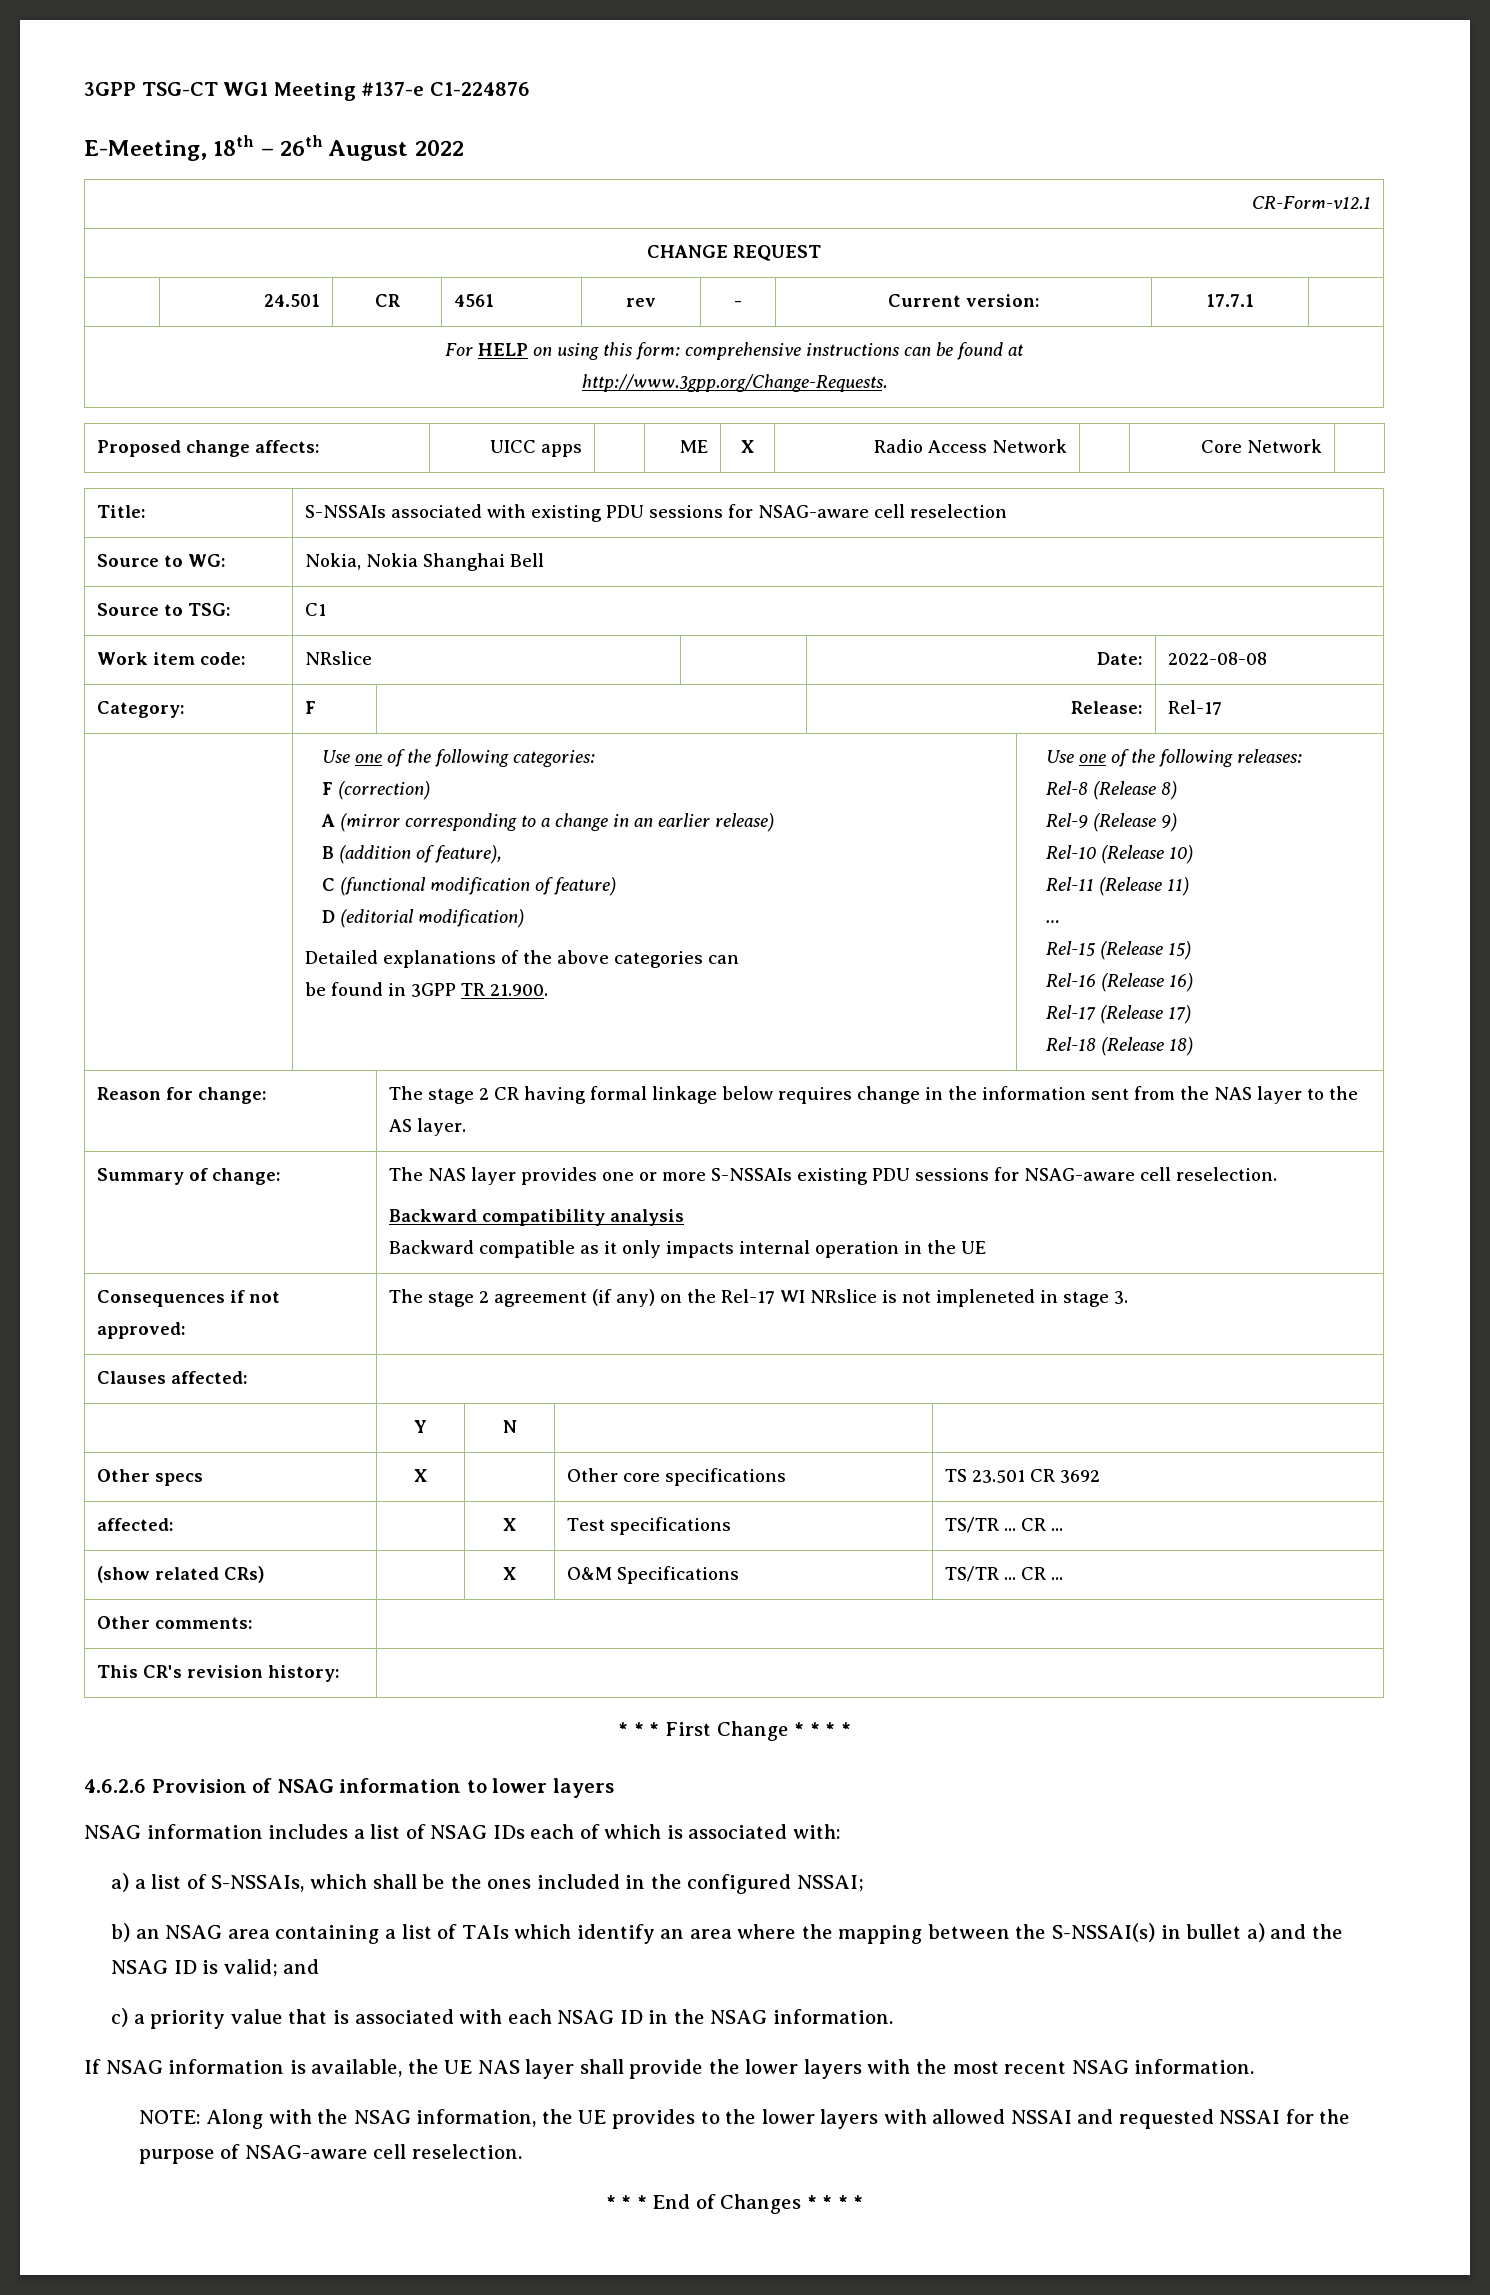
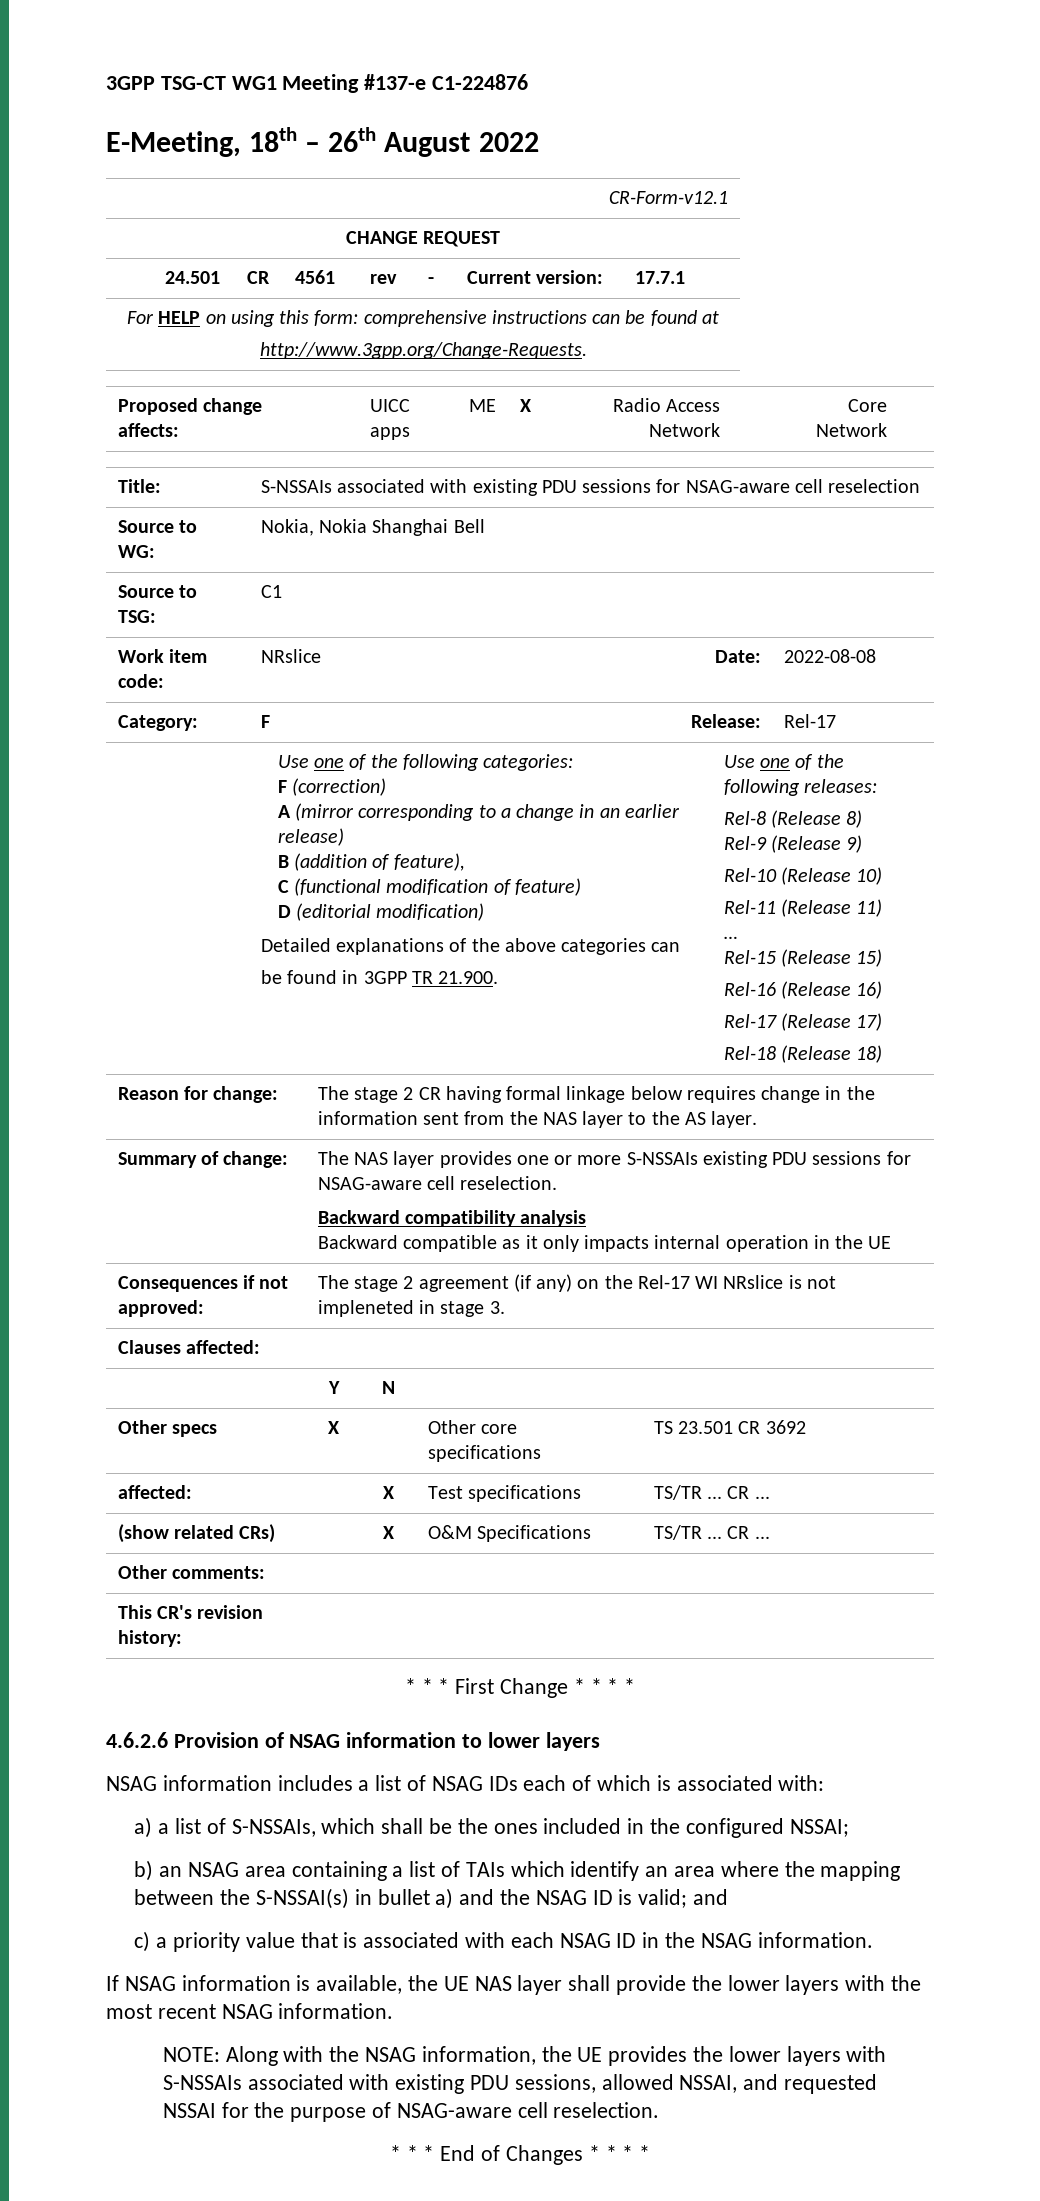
[700,2109,1072,2129] to the lower layers with allowed NSSAI -> [693,2046,887,2066] [162,2074,738,2094] the lower layers with S-NSSAIs associated with existing PDU sessions, allowed NSSAI,

